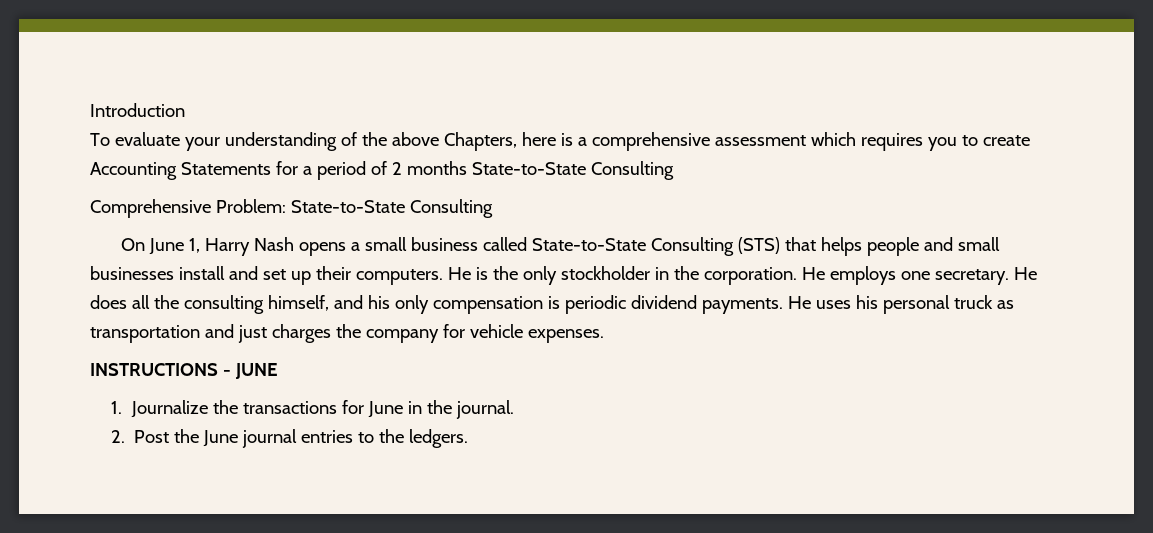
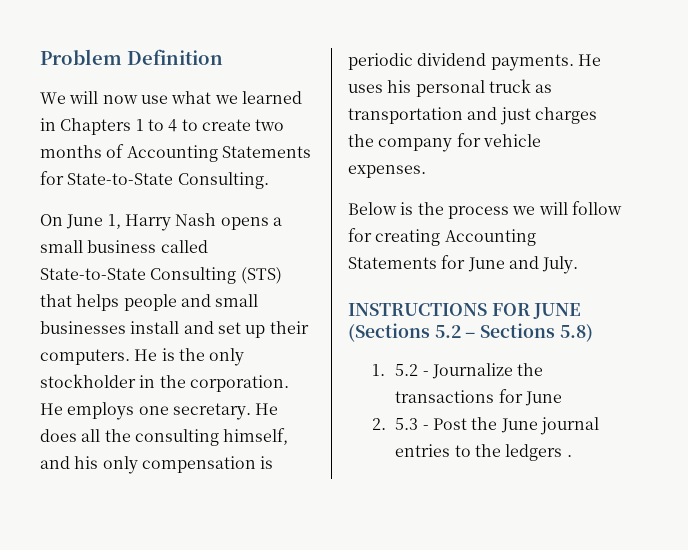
[90,103,185,117] [90,132,1030,151] [90,161,674,180] [90,199,493,218] Introduction // To evaluate your understanding of the above Chapters, here is a comprehensive assessment which requires you to create Accounting Statements for a period of 2 months State-to-State Consulting // Comprehensive Problem: State-to-State Consulting -> [40,49,223,65] [40,91,302,104] [40,118,285,135] [40,144,311,162] [40,171,269,189] Problem Definition // We will now use what we learned in Chapters 1 to 4 to create two months of Accounting Statements for State-to-State Consulting.
[90,363,278,379] INSTRUCTIONS - JUNE -> [348,201,622,219] [348,228,536,246] [348,255,579,274] [348,303,582,319] [348,323,593,342] Below is the process we will follow for creating Accounting Statements for June and July. // INSTRUCTIONS FOR JUNE (Sections 5.2 – Sections 5.8)
(122, 407) none -> [395,364,429,376] 5.2 -
[407,400,514,419] in the journal. -> (563, 398) none
(125, 436) none -> [395,418,429,430] 5.3 -
[409,429,469,448] ledgers. -> [505,444,572,461] ledgers .

